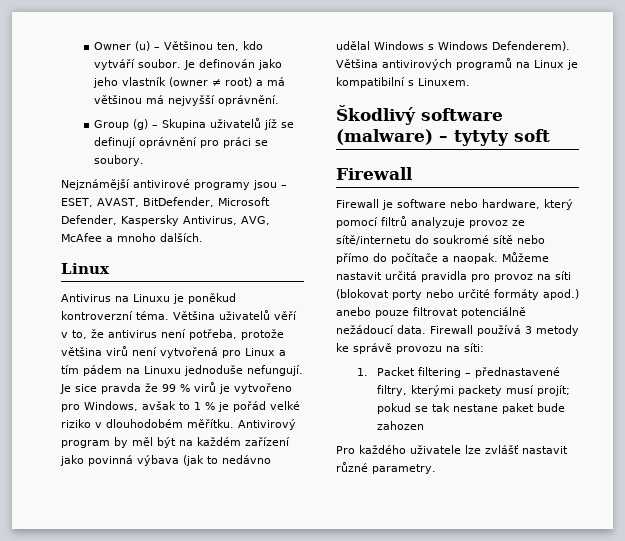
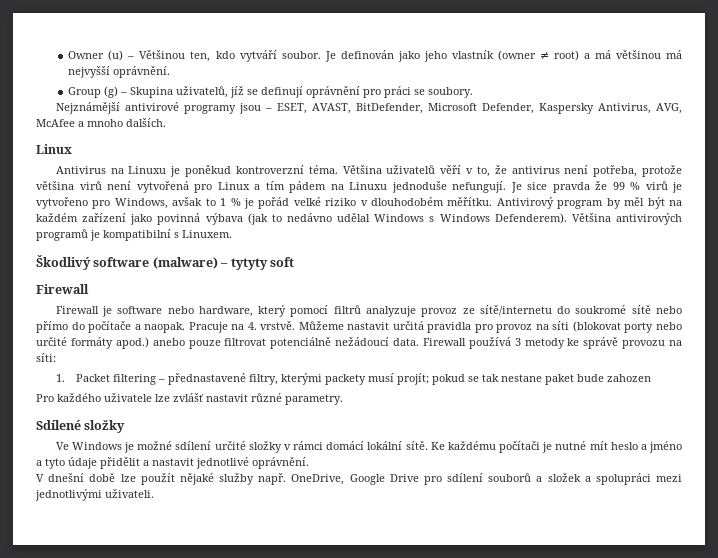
[209,118,261,128] uživatelů -> [176,86,229,98] uživatelů,
[516,60,564,68] na Linux -> (88, 235) none
(498, 258) none -> [188,321,296,333] Pracuje na 4. vrstvě.
(436, 469) none -> [36,420,126,433] [55,441,682,453] [36,457,309,469] [36,473,682,485] [35,489,154,501] // Sdílené složky // Ve Windows je možné sdílení určité složky v rámci domácí lokální sítě. Ke každému počítači je nutné mít heslo a jméno a tyto údaje přidělit a nastavit jednotlivé oprávnění. // V dnešní době lze použít nějaké služby např. OneDrive, Google Drive pro sdílení souborů a složek a spolupráci mezi jednotlivými uživateli.

